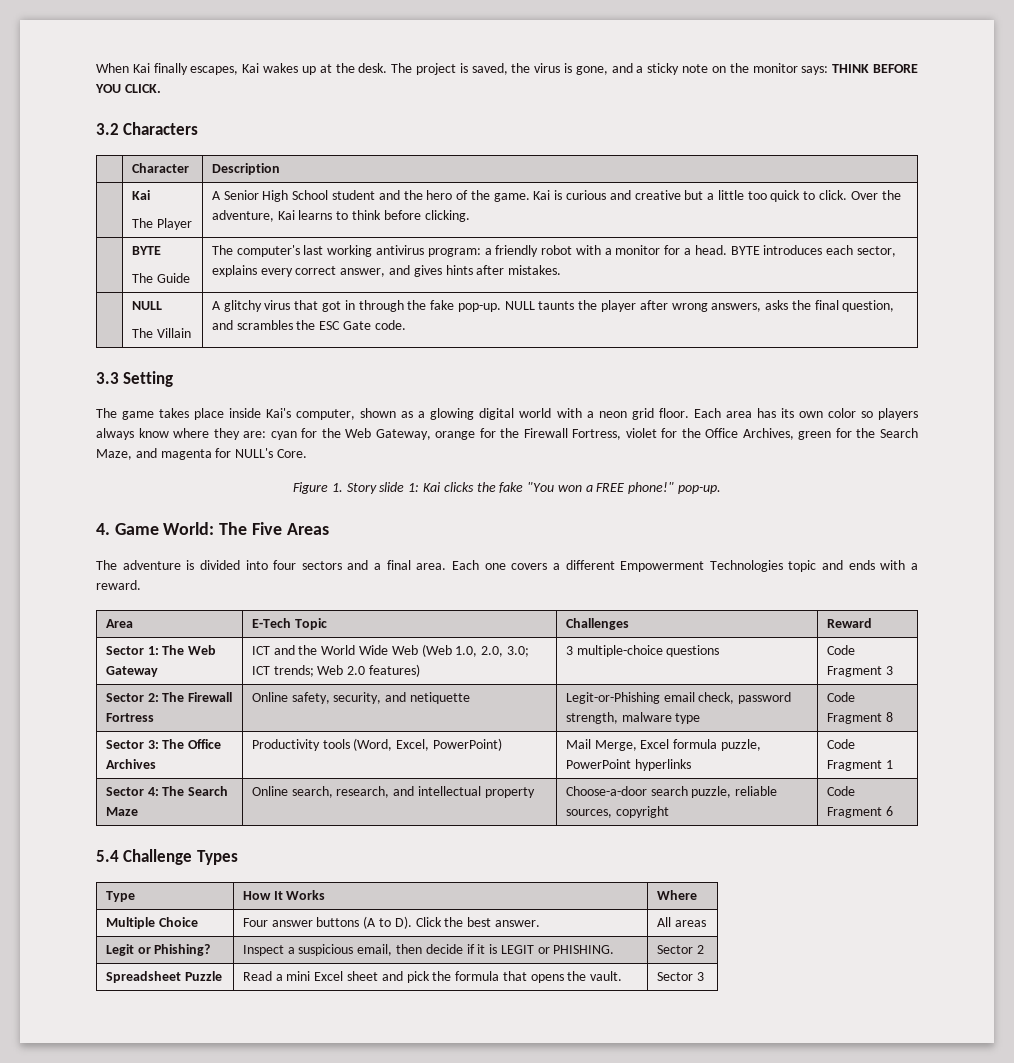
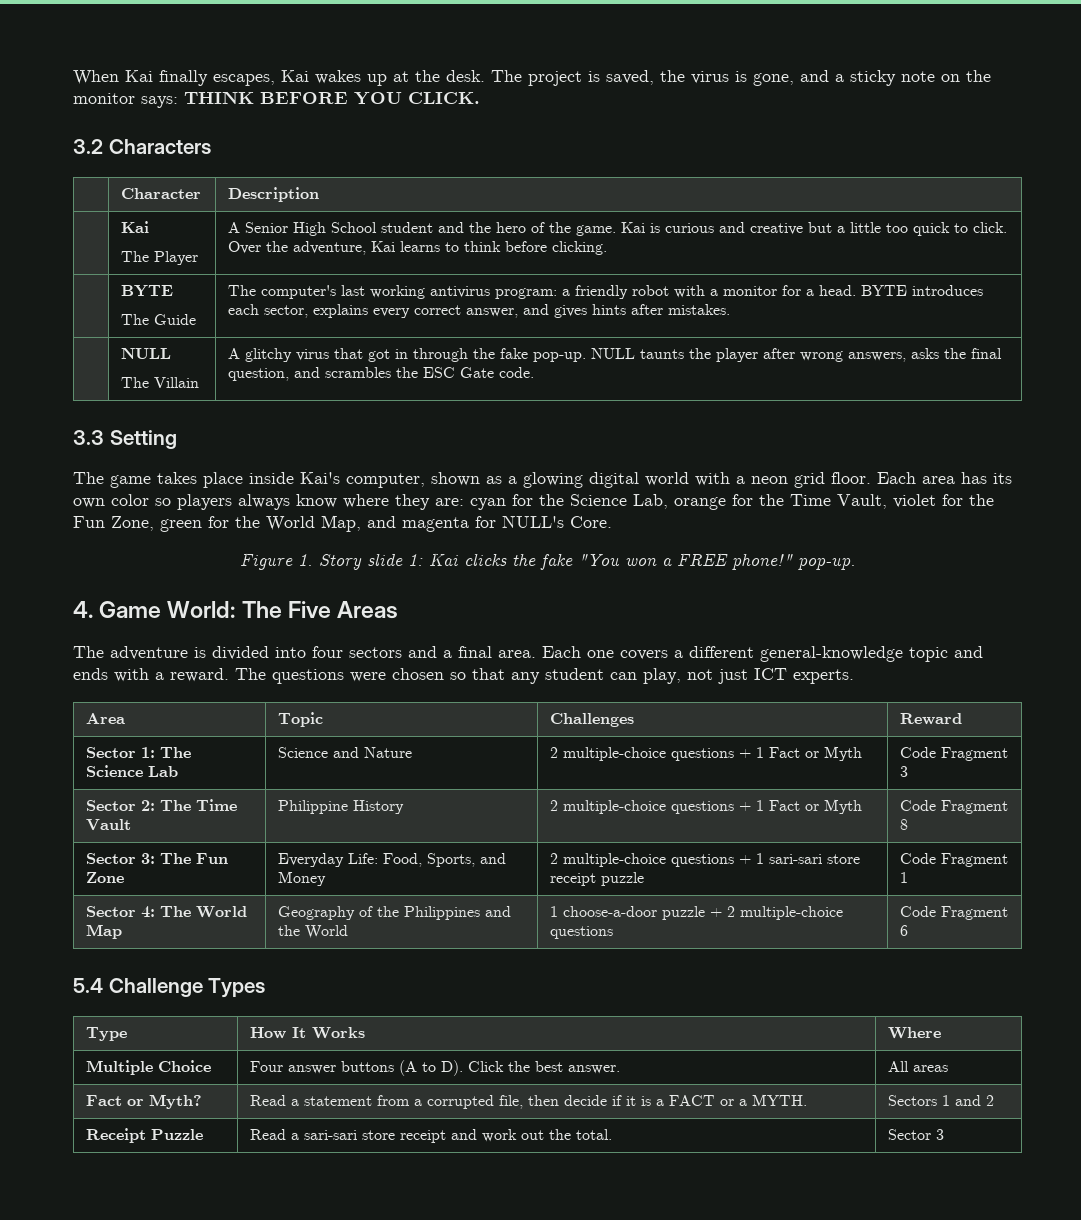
[345,428,431,440] Web Gateway, -> [570,494,668,509] Science Lab,
[523,428,622,440] Firewall Fortress, -> [790,494,887,509] Time Vault,
[705,428,794,440] Office Archives, -> [73,516,154,531] Fun Zone,
[879,428,918,438] [96,449,132,460] Search Maze, -> [266,515,361,532] World Map,
[620,560,783,572] Empowerment Technologies -> [760,646,903,662] general-knowledge
(141, 585) none -> [235,668,854,684] The questions were chosen so that any student can play, not just ICT experts.
[251,618,291,628] E-Tech -> (126, 718) none
[188,645,217,655] [105,666,158,677] [251,644,529,657] [251,664,420,677] [565,645,720,657] Web Gateway | ICT and the World Wide Web (Web 1.0, 2.0, 3.0; ICT trends; Web 2.0 features) | 3 multiple-choice questions -> [86,765,179,777] [278,747,413,758] [550,746,863,761] Science Lab | Science and Nature | 2 multiple-choice questions + 1 Fact or Myth
[188,692,233,702] [105,713,154,722] [251,692,470,704] [565,692,792,704] [565,712,701,724] Firewall Fortress | Online safety, security, and netiquette | Legit-or-Phishing email check, password strength, malware type -> [196,799,238,811] [86,819,132,831] [278,800,405,814] [550,799,863,814] Time Vault | Philippine History | 2 multiple-choice questions + 1 Fact or Myth
[188,739,222,749] [105,759,156,769] [251,738,502,751] [565,739,761,751] [565,759,691,771] Office Archives | Productivity tools (Word, Excel, PowerPoint) | Mail Merge, Excel formula puzzle, PowerPoint hyperlinks -> [196,853,229,864] [86,872,125,883] [278,853,507,867] [278,871,327,886] [550,853,861,867] [550,872,645,886] Fun Zone | Everyday Life: Food, Sports, and Money | 2 multiple-choice questions + 1 sari-sari store receipt puzzle
[188,786,229,796] [105,807,138,816] [251,786,535,798] [565,786,778,798] [565,806,669,818] Search Maze | Online search, research, and intellectual property | Choose-a-door search puzzle, reliable sources, copyright -> [196,906,248,918] [86,924,123,939] [278,906,512,920] [278,925,349,939] [550,906,844,920] [550,926,614,939] World Map | Geography of the Philippines and the World | 1 choose-a-door puzzle + 2 multiple-choice questions
[105,944,211,956] [242,944,393,956] Legit or Phishing? | Inspect a suspicious email, -> [86,1094,203,1109] [250,1095,524,1109] Fact or Myth? | Read a statement from a corrupted file,
[500,945,615,954] [656,945,693,954] LEGIT or PHISHING. | Sector -> [656,1094,808,1106] [888,1095,982,1106] a FACT or a MYTH. | Sectors 1 and
[105,971,181,983] Spreadsheet -> [86,1128,147,1143] Receipt
[286,971,623,983] mini Excel sheet and pick the formula that opens the vault. -> [304,1129,613,1143] sari-sari store receipt and work out the total.

